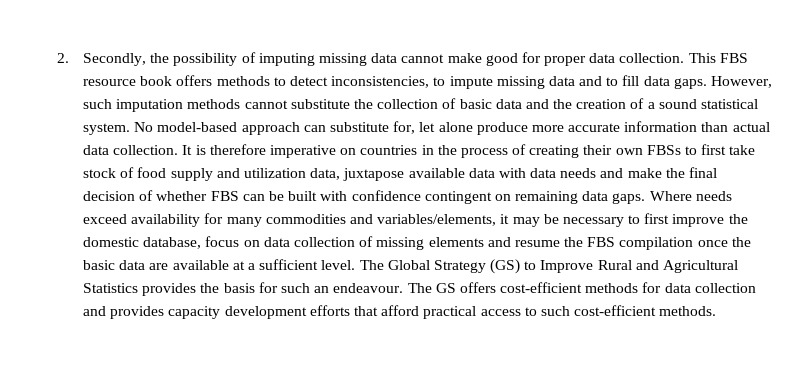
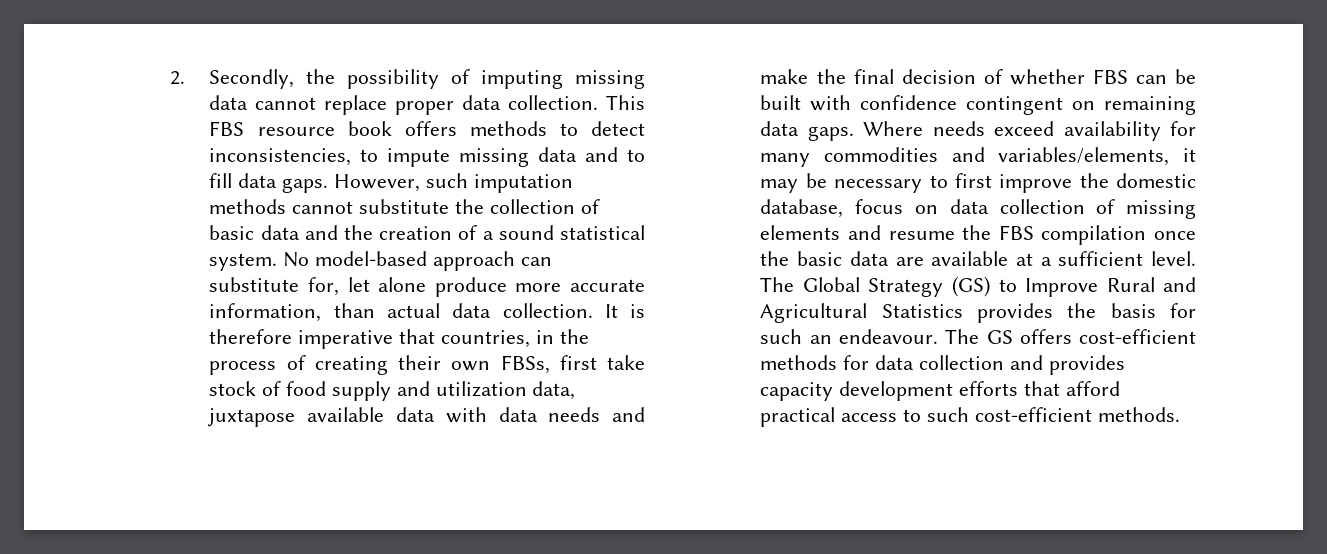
[447,52,541,66] make good for -> [324,95,388,115] replace
[624,121,698,132] information -> [209,303,322,322] information,
[340,145,418,155] on countries -> [399,329,530,348] that countries,
[646,145,697,155] FBSs to -> [500,355,550,374] FBSs,

